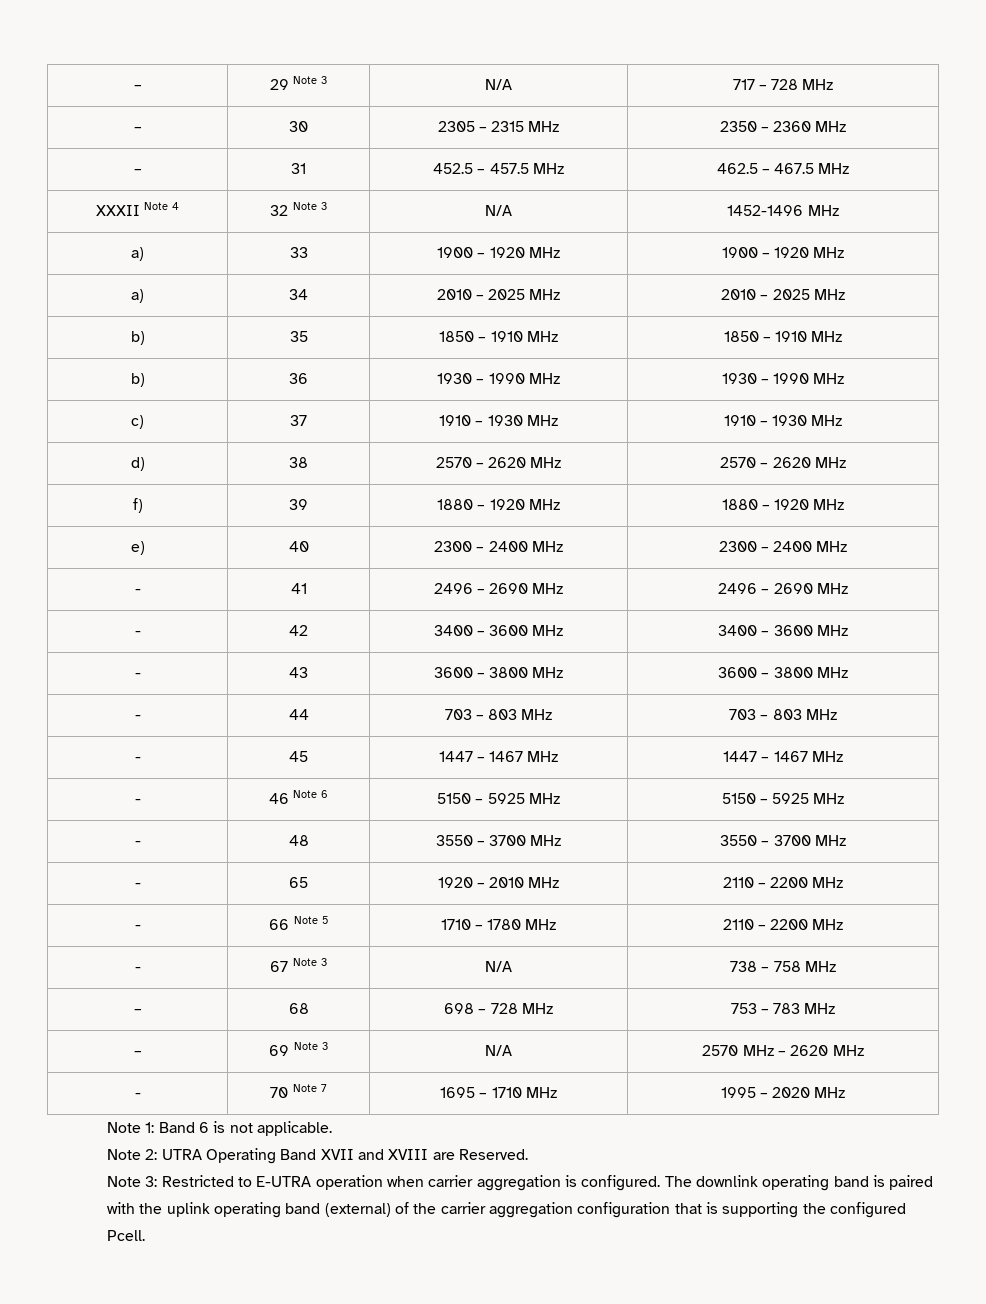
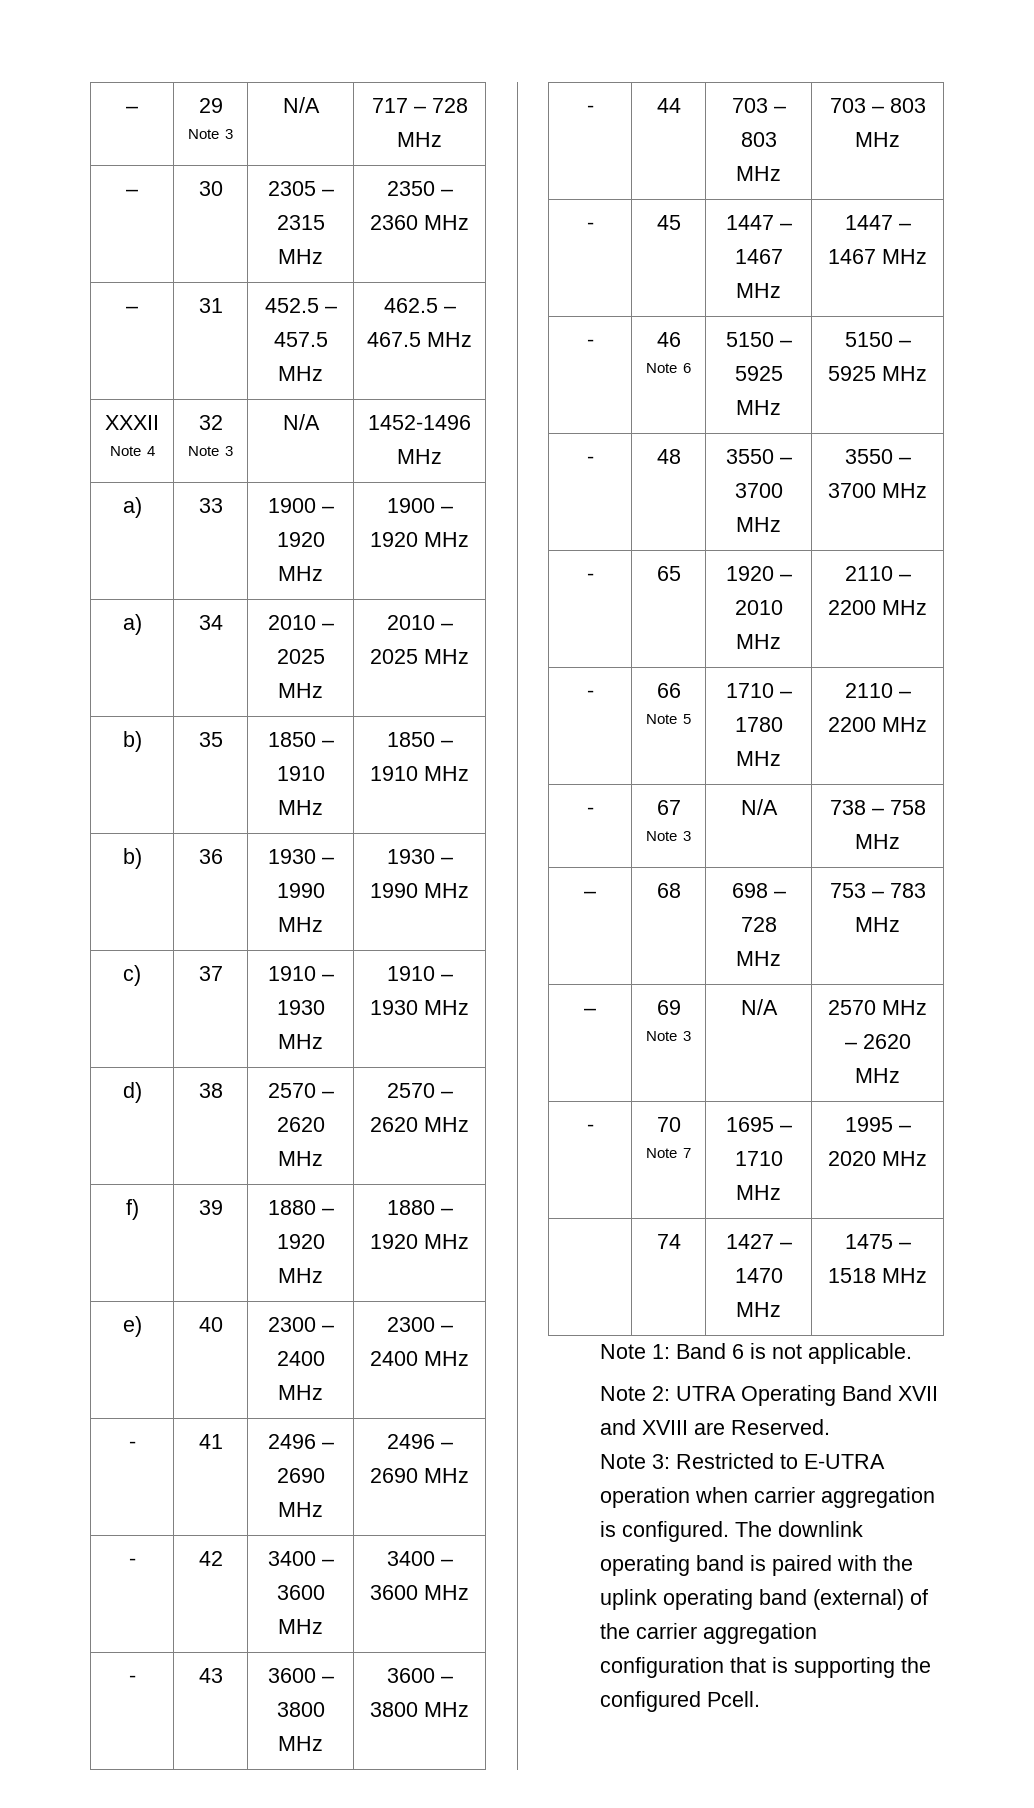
(846, 1092) none -> [656,1234,681,1249] [725,1234,792,1249] [734,1268,783,1283] [736,1302,781,1317] [844,1234,911,1249] [828,1268,927,1283] // | 74 | 1427 – 1470 MHz | 1475 – 1518 MHz

